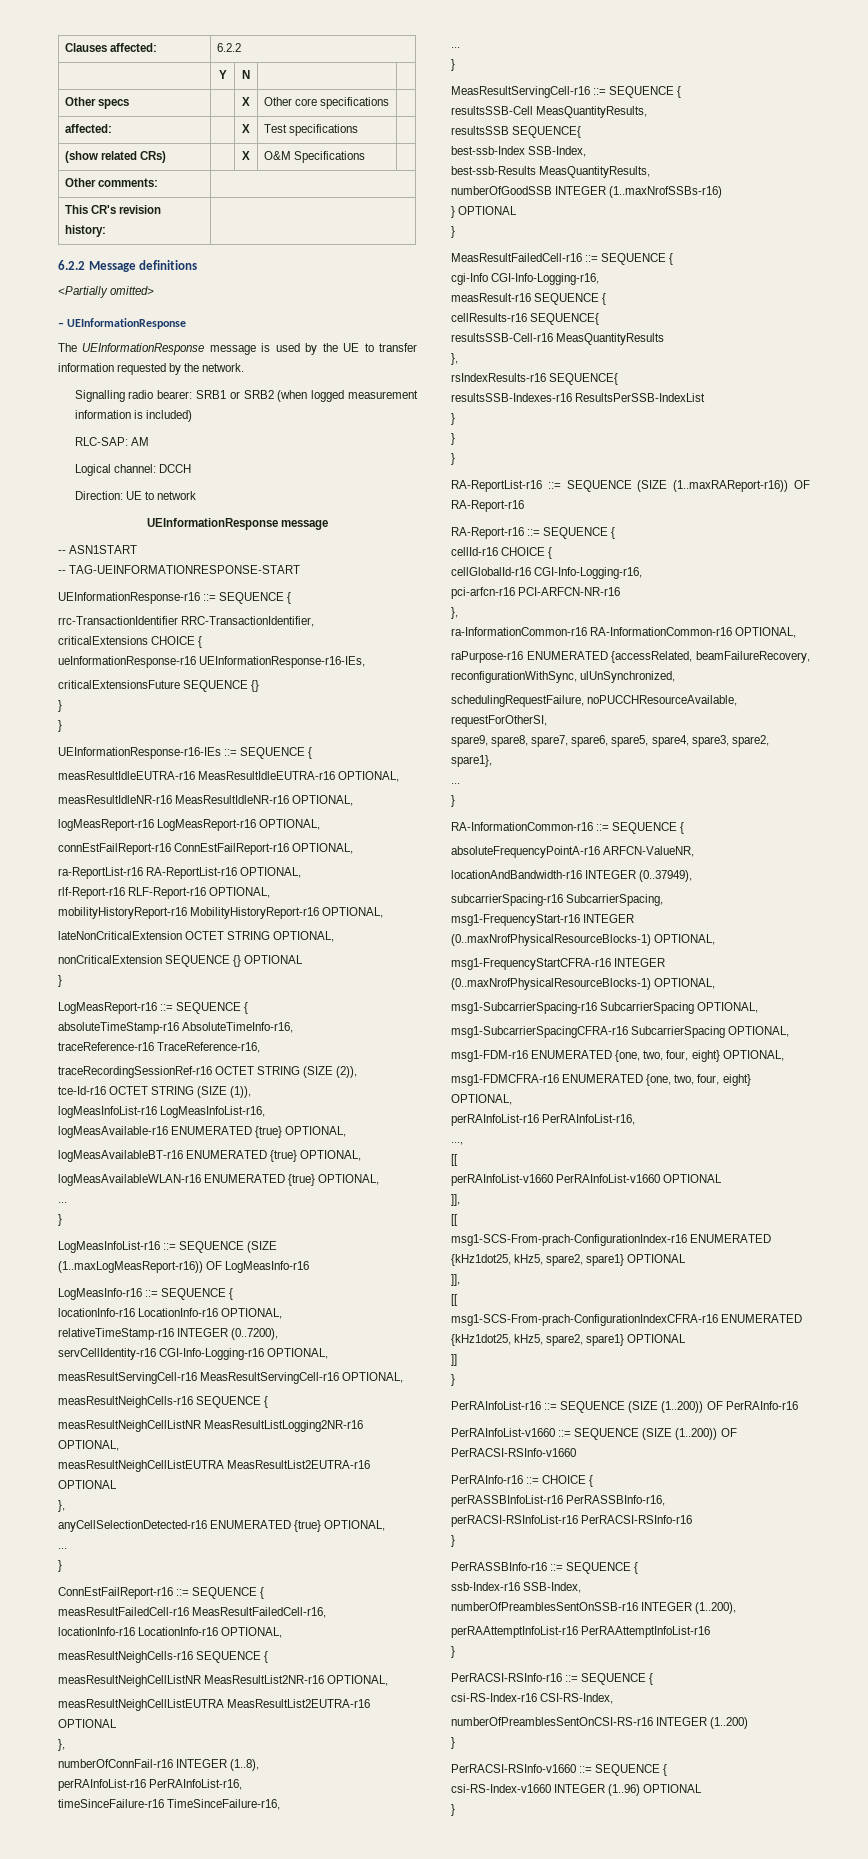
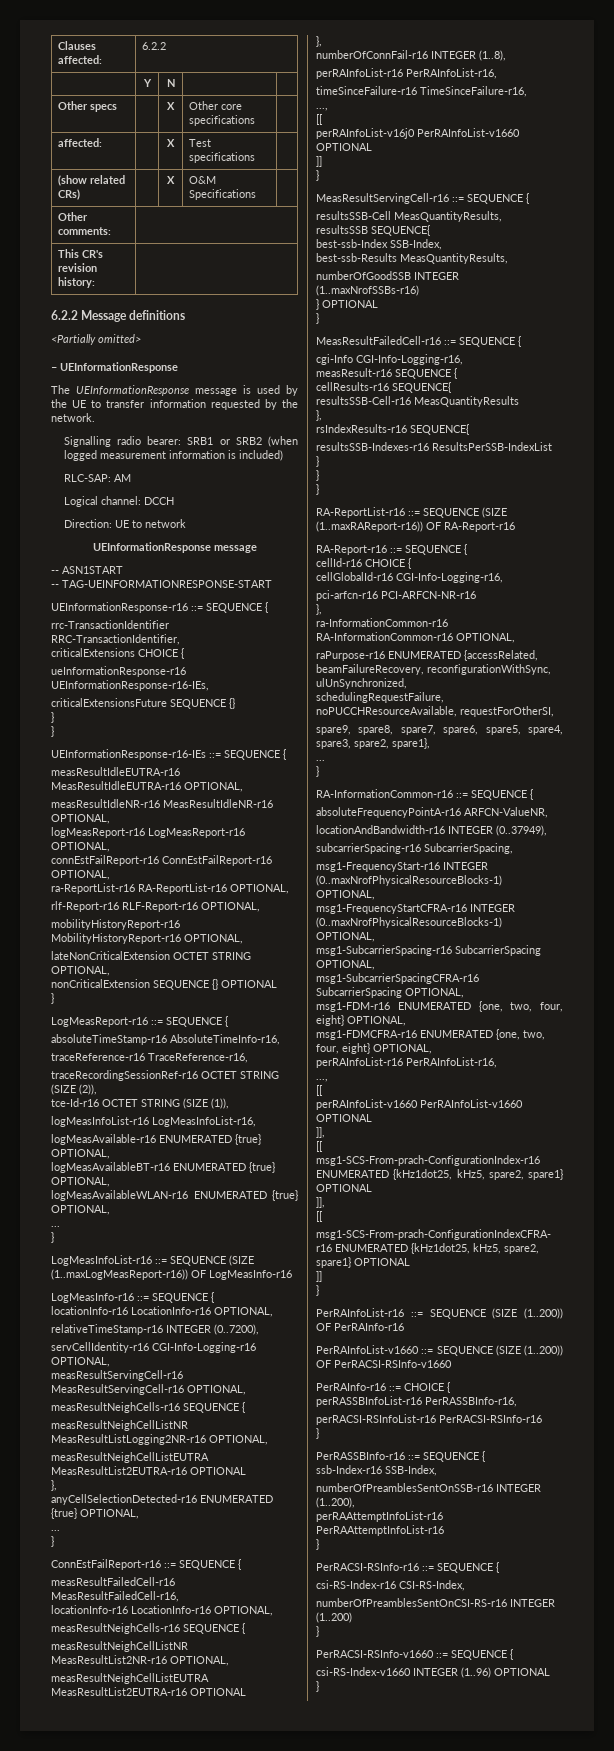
[451,47,460,48] ... -> [316,108,328,111] [316,114,323,125] [316,128,520,139] [316,143,372,151] [316,156,322,167] ..., // [[ // perRAInfoList-v16j0 PerRAInfoList-v1660 OPTIONAL // ]]

